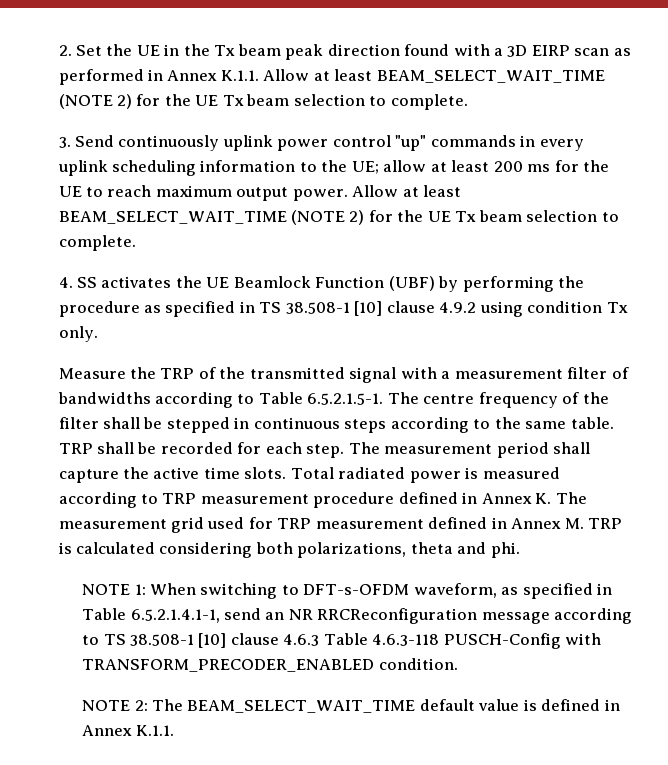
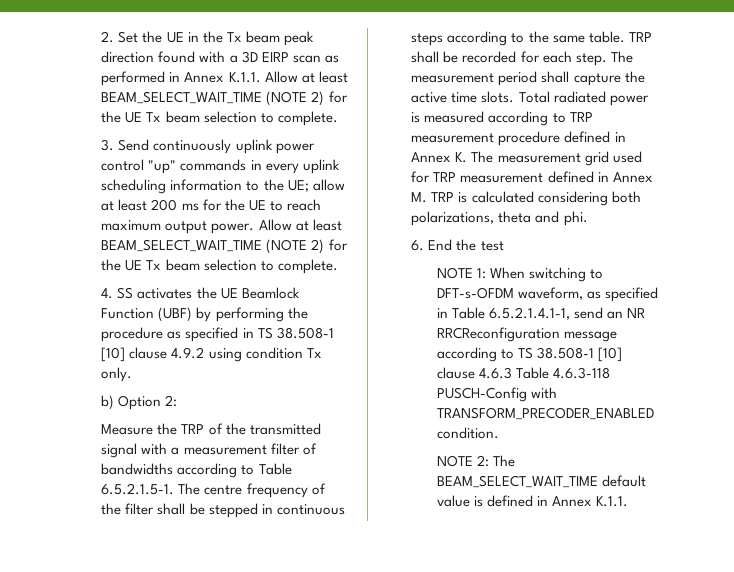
(98, 334) none -> [101,395,178,410] // b) Option 2:
(520, 550) none -> [411,239,504,251] // 6. End the test

